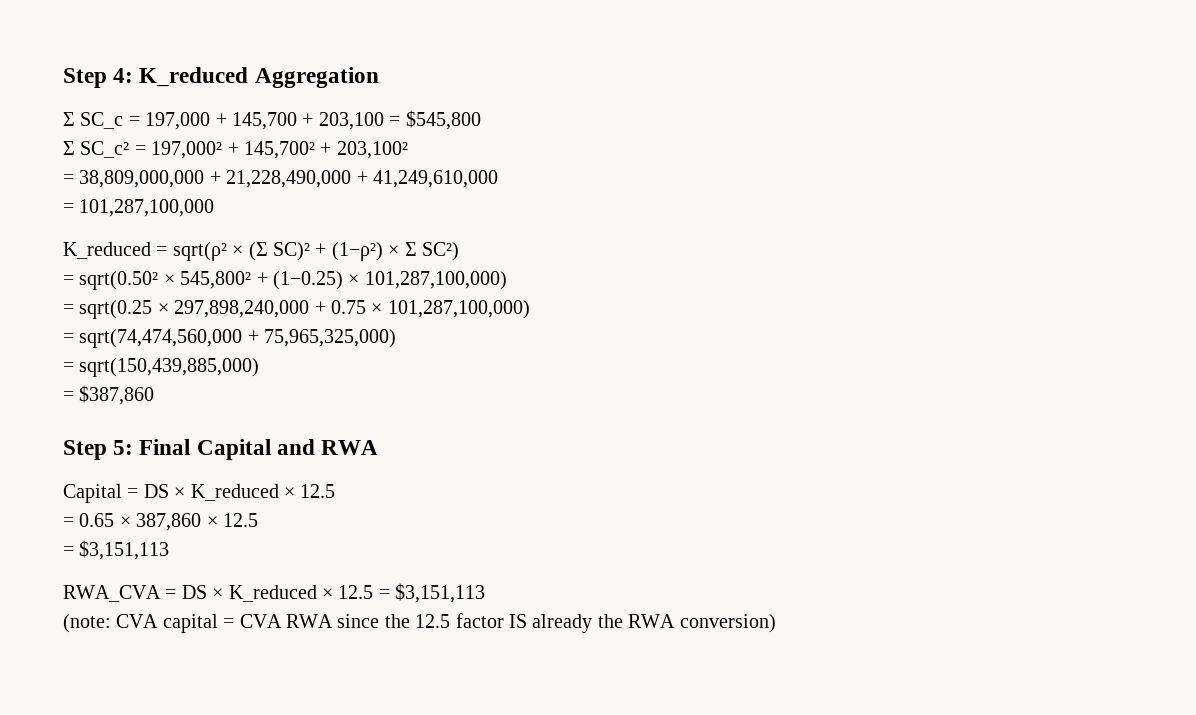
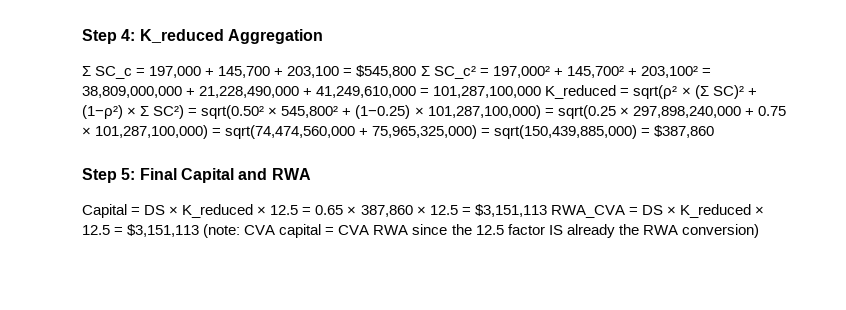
(481, 120) // -> (417, 71) none
(408, 150) // -> (698, 72) none
(498, 179) // -> (417, 92) none
(215, 208) // -> (542, 92) none
(459, 251) // -> (185, 112) none
(507, 280) // -> (541, 112) none
(530, 309) // -> (209, 132) none
(397, 338) // -> (478, 132) none
(260, 367) // -> (638, 132) none
(336, 491) // -> (299, 210) none
[63,540,170,560] // = $3,151,113 // -> [461,204,547,217] = $3,151,113
(486, 593) // -> (200, 230) none

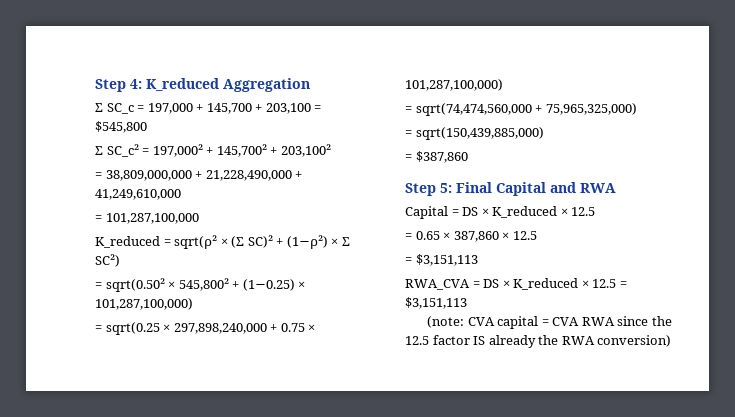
(417, 71) none -> (147, 127) //
(698, 72) none -> (331, 150) //
(417, 92) none -> (181, 194) //
(542, 92) none -> (199, 218) //
(185, 112) none -> (120, 260) //
(541, 112) none -> (193, 304) //
(209, 132) none -> (503, 85) //
(478, 132) none -> (637, 109) //
(638, 132) none -> (544, 133) //
(299, 210) none -> (596, 211) //
[461,204,547,217] = $3,151,113 -> [405,254,478,266] // = $3,151,113 //
(200, 230) none -> (467, 303) //

